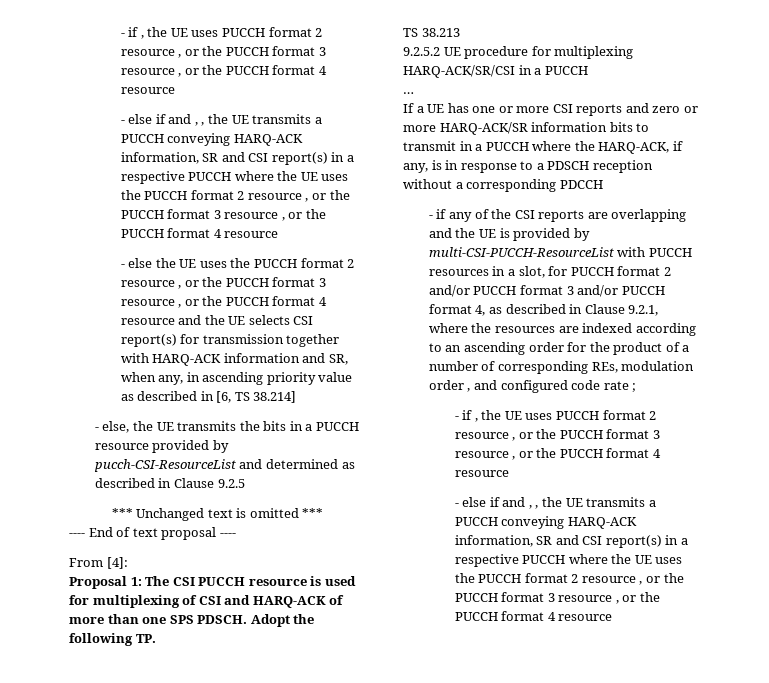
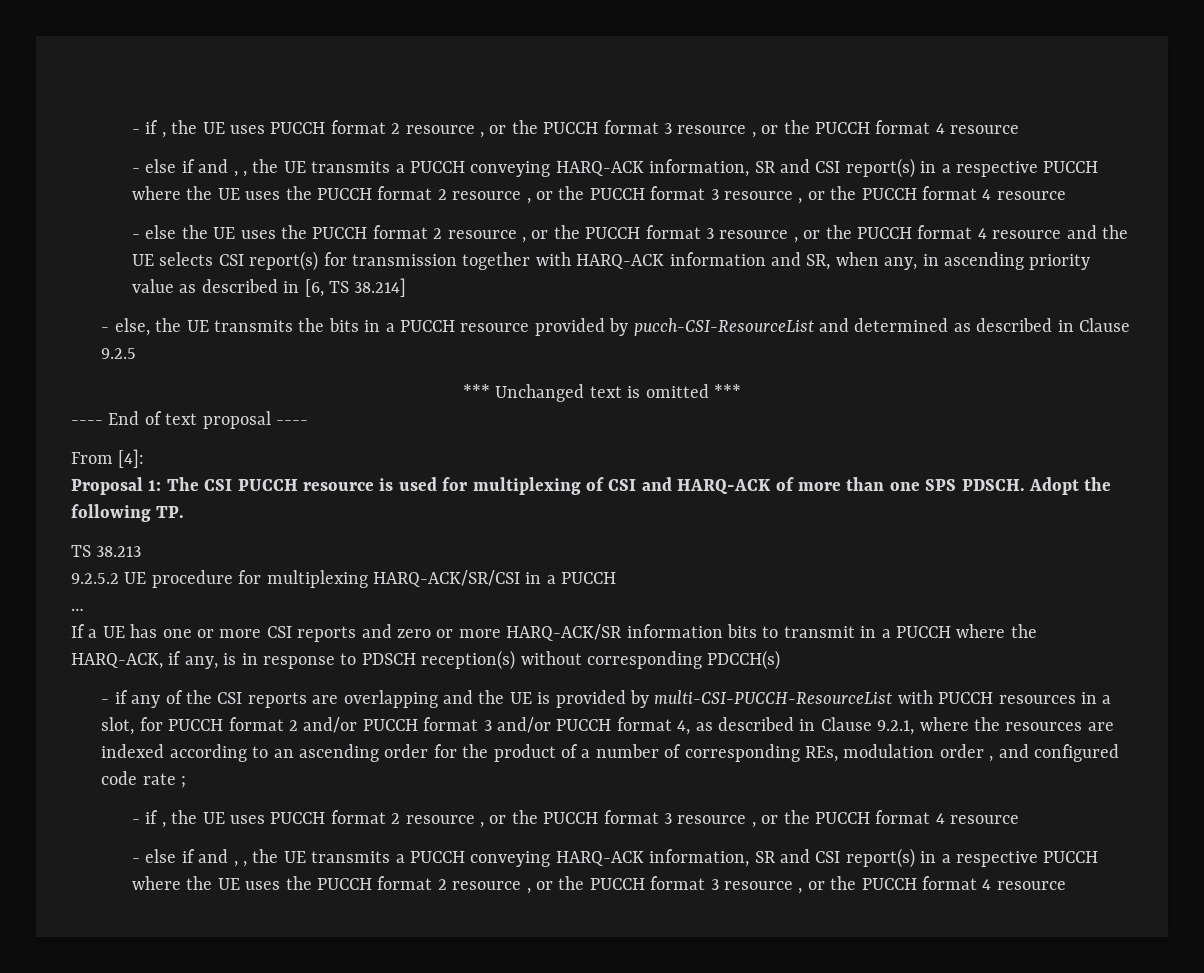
[536,160,653,173] [403,179,603,192] a PDSCH reception without a corresponding PDCCH -> [361,650,781,670] PDSCH reception(s) without corresponding PDCCH(s)

